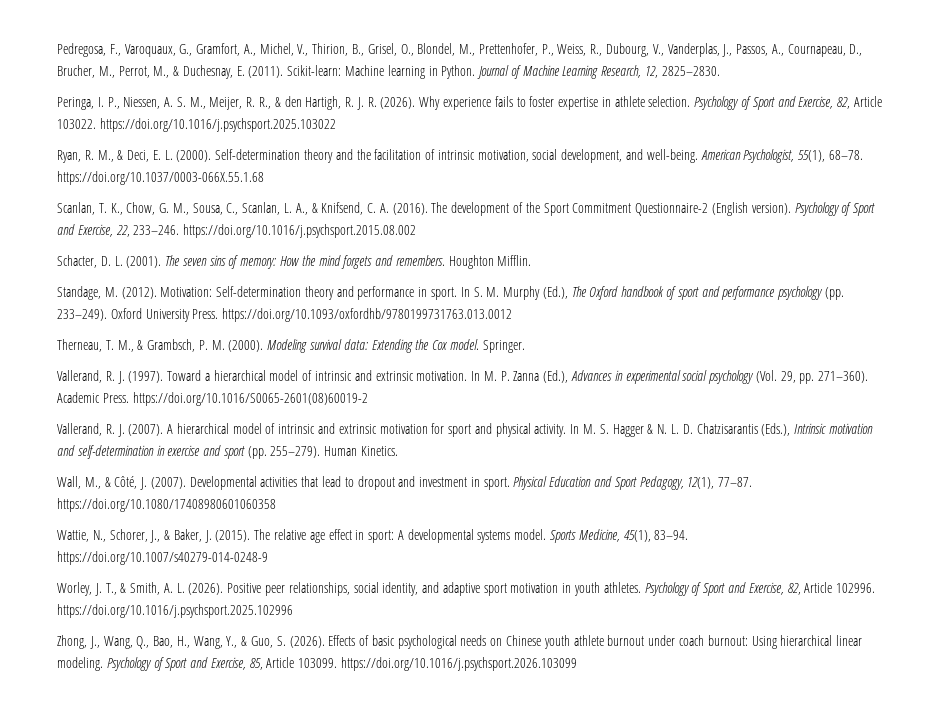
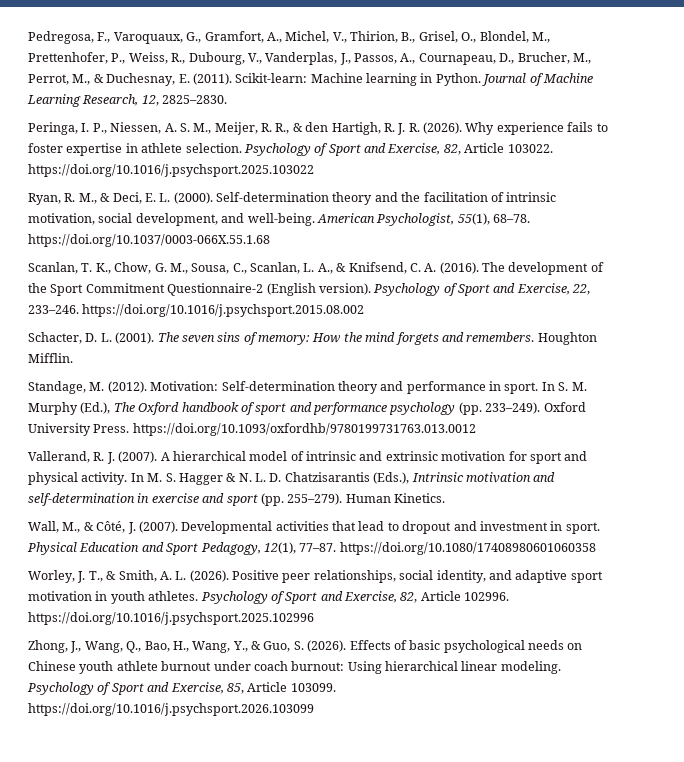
[57,339,525,353] [57,370,869,384] [57,392,368,406] // Therneau, T. M., & Grambsch, P. M. (2000). Modeling survival data: Extending the Cox model. Springer. // Vallerand, R. J. (1997). Toward a hierarchical model of intrinsic and extrinsic motivation. In M. P. Zanna (Ed.), Advances in experimental social psychology (Vol. 29, pp. 271–360). Academic Press. https://doi.org/10.1016/S0065-2601(08)60019-2 -> (476, 429) none
[57,529,689,543] [57,551,268,565] // Wattie, N., Schorer, J., & Baker, J. (2015). The relative age effect in sport: A developmental systems model. Sports Medicine, 45(1), 83–94. https://doi.org/10.1007/s40279-014-0248-9 -> (596, 548) none

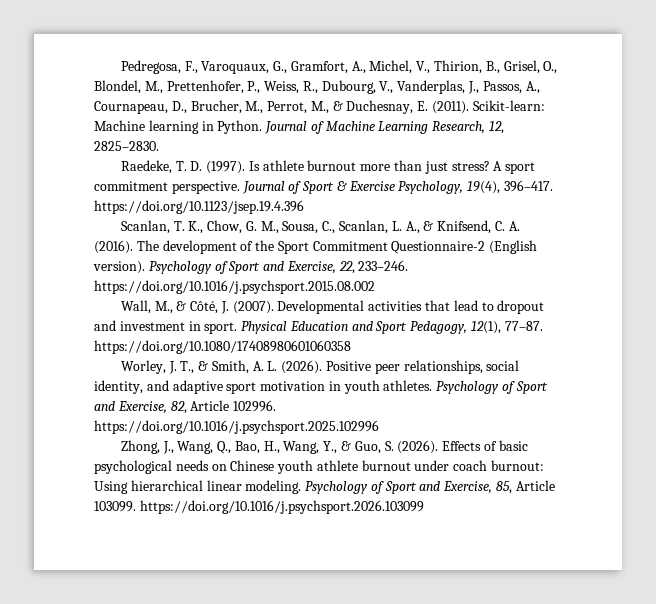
[28,122,608,135] [28,143,553,156] [28,164,314,177] [28,192,557,205] [28,213,530,226] [28,234,270,247] Peringa, I. P., Niessen, A. S. M., Meijer, R. R., & den Hartigh, R. J. R. (2026). Why experience fails to foster expertise in athlete selection. Psychology of Sport and Exercise, 82, Article 103022. https://doi.org/10.1016/j.psychsport.2025.103022 // Ryan, R. M., & Deci, E. L. (2000). Self-determination theory and the facilitation of intrinsic motivation, social development, and well-being. American Psychologist, 55(1), 68–78. https://doi.org/10.1037/0003-066X.55.1.68 -> [120,160,536,174] [94,180,554,194] [94,200,304,214] Raedeke, T. D. (1997). Is athlete burnout more than just stress? A sport commitment perspective. Journal of Sport & Exercise Psychology, 19(4), 396–417. https://doi.org/10.1123/jsep.19.4.396
[28,332,597,345] [28,353,73,363] [28,381,587,394] [28,402,586,415] [28,423,476,436] [28,451,588,464] [28,472,556,485] [28,493,445,506] // Schacter, D. L. (2001). The seven sins of memory: How the mind forgets and remembers. Houghton Mifflin. // Standage, M. (2012). Motivation: Self-determination theory and performance in sport. In S. M. Murphy (Ed.), The Oxford handbook of sport and performance psychology (pp. 233–249). Oxford University Press. https://doi.org/10.1093/oxfordhb/9780199731763.013.0012 // Vallerand, R. J. (2007). A hierarchical model of intrinsic and extrinsic motivation for sport and physical activity. In M. S. Hagger & N. L. D. Chatzisarantis (Eds.), Intrinsic motivation and self-determination in exercise and sport (pp. 255–279). Human Kinetics. -> (375, 287) none

